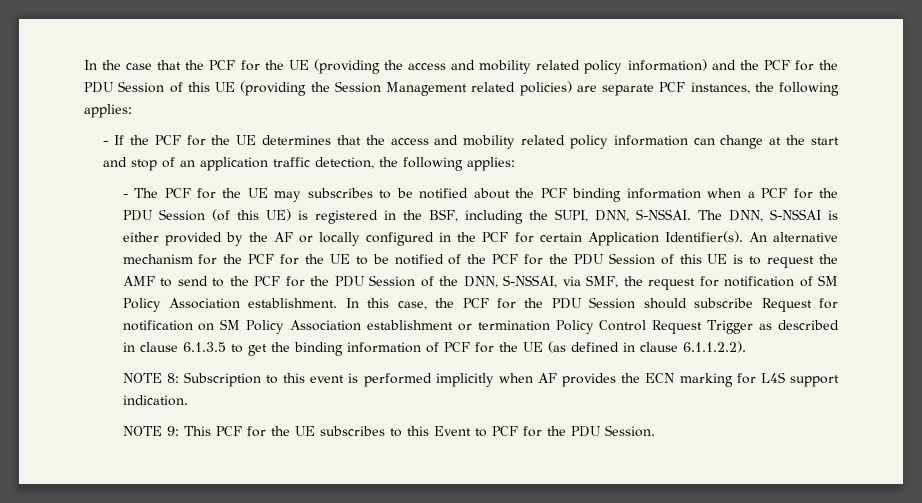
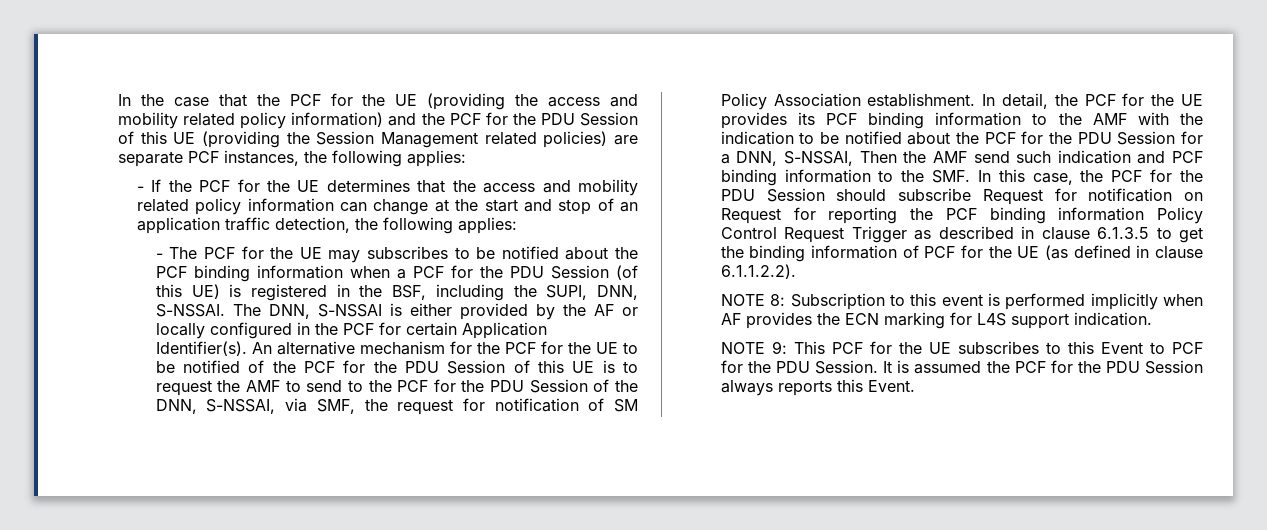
(359, 303) none -> [1001,93,1203,109] [720,112,1203,129] [720,131,1204,145] [720,150,1203,166] [720,169,991,186] detail, the PCF for the UE provides its PCF binding information to the AMF with the indication to be notified about the PCF for the PDU Session for a DNN, S-NSSAI, Then the AMF send such indication and PCF binding information to the SMF. In
[220,319,550,334] SM Policy Association establishment or termination -> [720,207,1145,224] Request for reporting the PCF binding information
(655, 431) none -> [883,360,1203,374] [720,379,915,396] It is assumed the PCF for the PDU Session always reports this Event.

